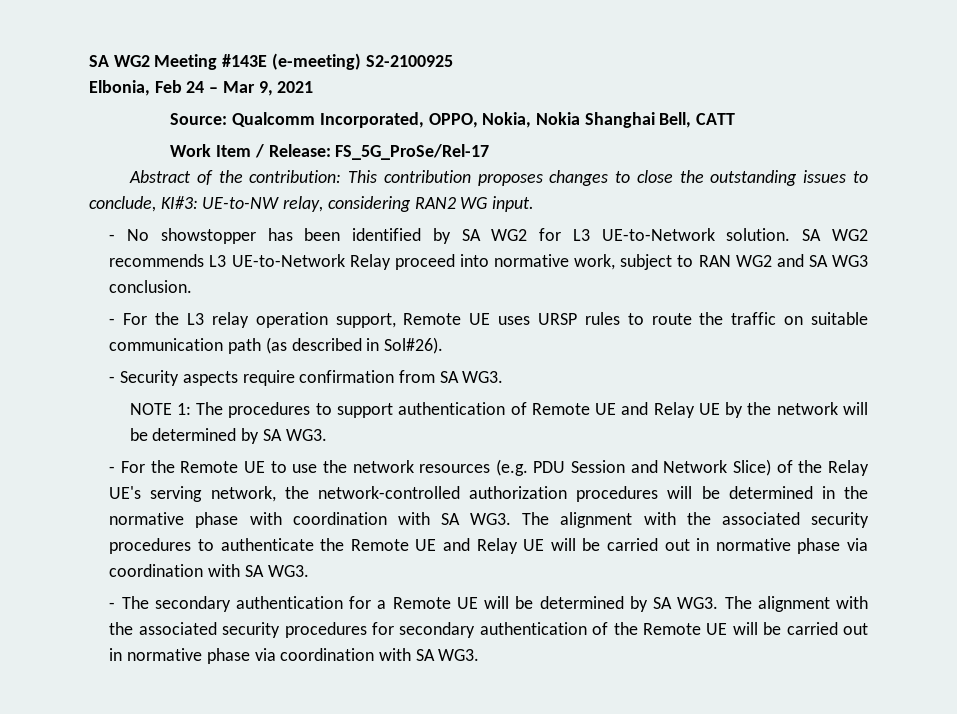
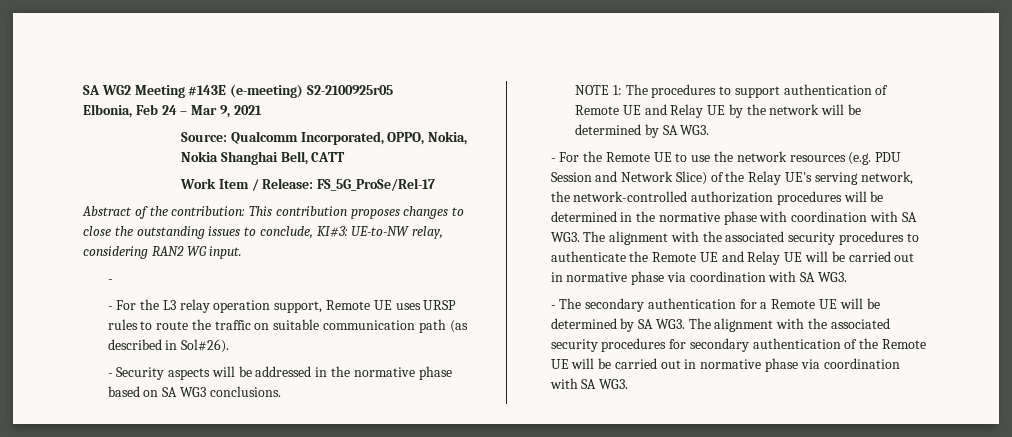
[365,55,453,67] S2-2100925 -> [306,85,393,95] S2-2100925r05
[127,228,868,244] [109,254,869,270] [109,280,193,293] No showstopper has been identified by SA WG2 for L3 UE-to-Network solution. SA WG2 recommends L3 UE-to-Network Relay proceed into normative work, subject to RAN WG2 and SA WG3 conclusion. -> (113, 281) none
[242,370,504,386] require confirmation from SA WG3. -> [211,366,452,380] [107,386,281,397] will be addressed in the normative phase based on SA WG3 conclusions.

